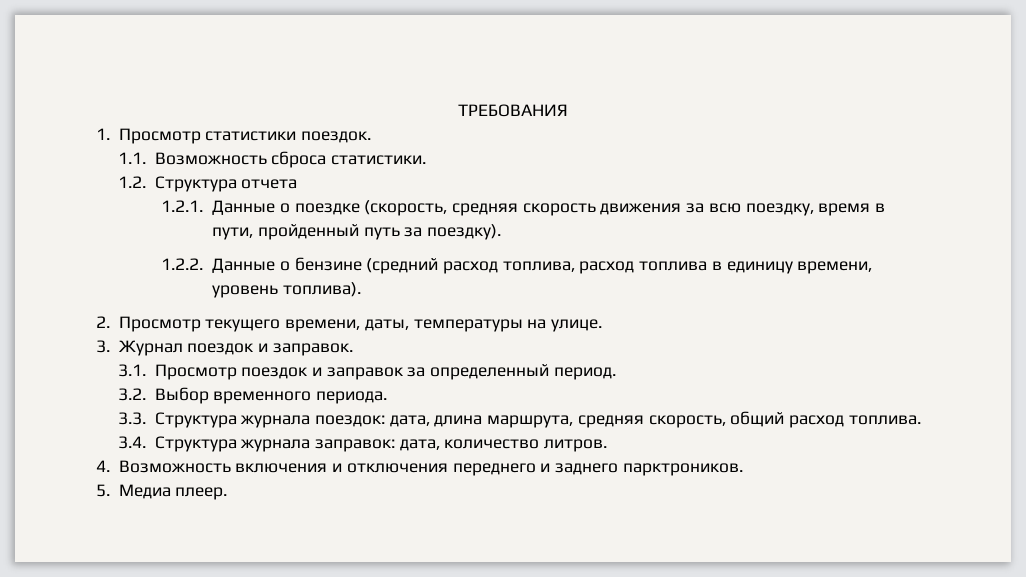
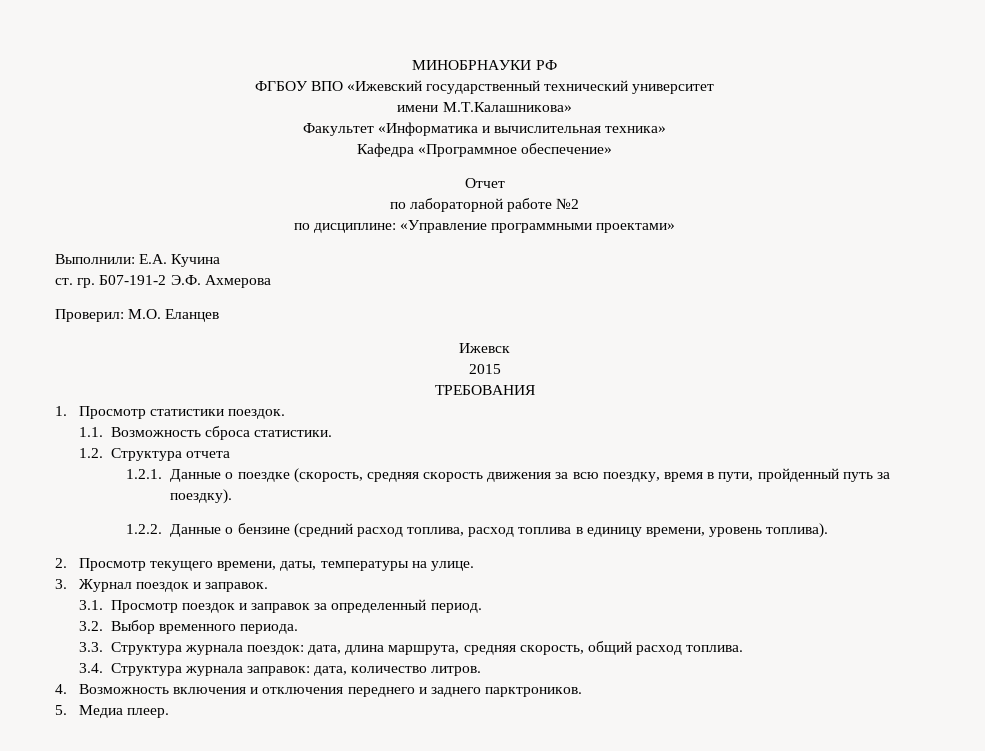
(458, 110) none -> [412,60,557,70] [254,80,715,94] [397,102,572,112] [302,122,667,136] [356,143,613,157] [464,178,505,188] [389,198,580,212] [293,220,676,233] [55,254,221,267] [55,275,271,288] [55,309,220,322] [459,343,510,353] [468,364,501,374] МИНОБРНАУКИ РФ // ФГБОУ ВПО «Ижевский государственный технический университет // имени М.Т.Калашникова» // Факультет «Информатика и вычислительная техника» // Кафедра «Программное обеспечение» // Отчет // по лабораторной работе №2 // по дисциплине: «Управление программными проектами» // Выполнили: Е.А. Кучина // ст. гр. Б07-191-2 Э.Ф. Ахмерова // Проверил: М.О. Еланцев // Ижевск // 2015 //

